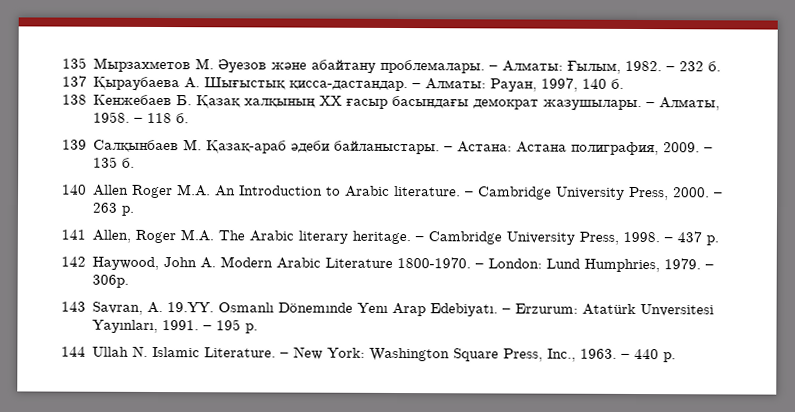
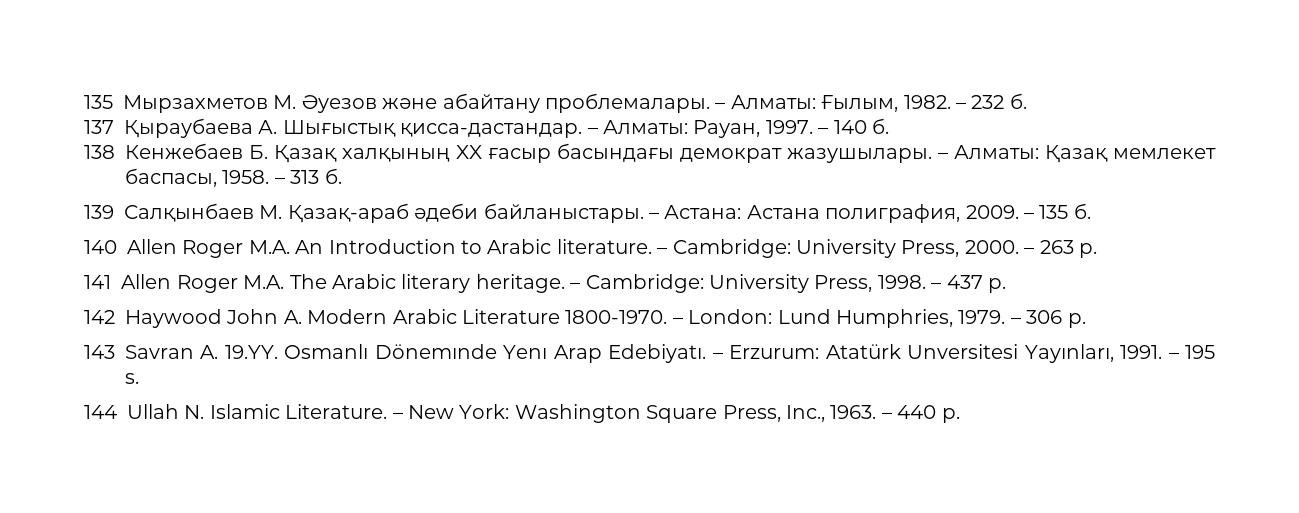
[541,77,579,92] 1997, -> [765,120,829,134] 1997. –
[659,97,721,111] Алматы, -> [954,145,1216,163] [125,168,217,187] Алматы: Қазақ мемлекет баспасы,
[147,112,173,124] 118 -> [290,170,320,184] 313
[478,186,553,200] Cambridge -> [672,239,791,258] Cambridge:
[92,229,132,243] Allen, -> [121,274,172,289] Allen
[428,231,503,245] Cambridge -> [585,274,704,293] Cambridge:
[92,256,160,271] Haywood, -> [125,309,222,328] Haywood
[92,274,130,288] 306p. -> [1026,310,1086,328] 306 p.
[92,301,144,315] Savran, -> [125,345,194,359] Savran
[245,323,259,334] p. -> [125,373,139,384] s.

